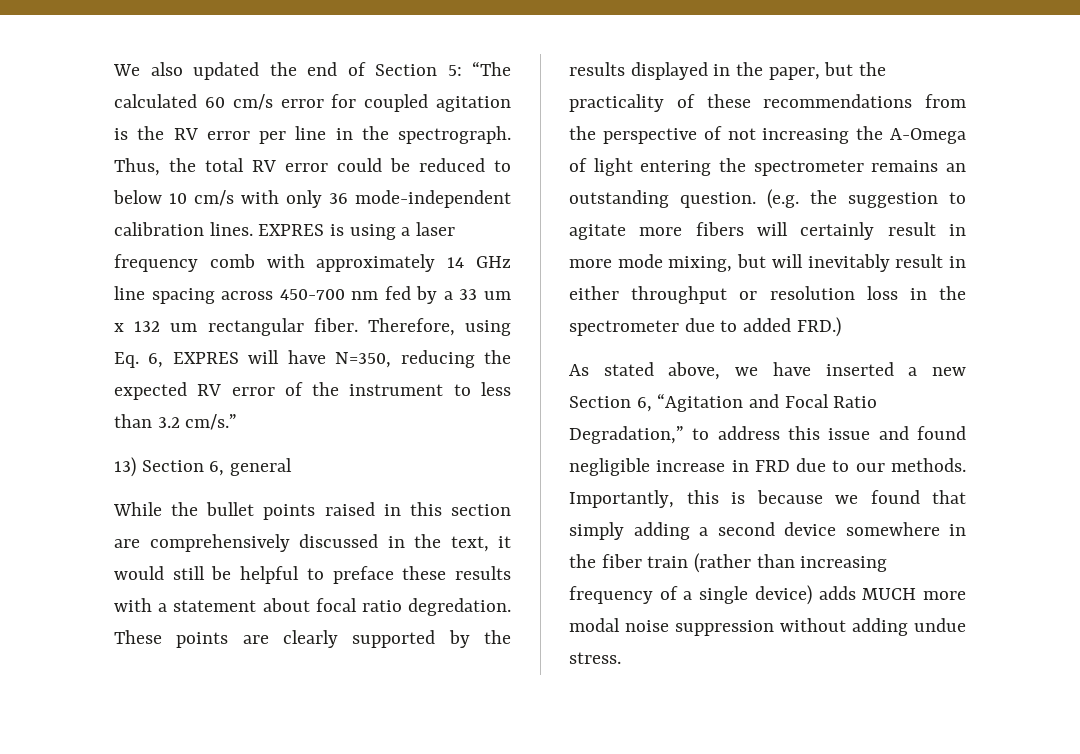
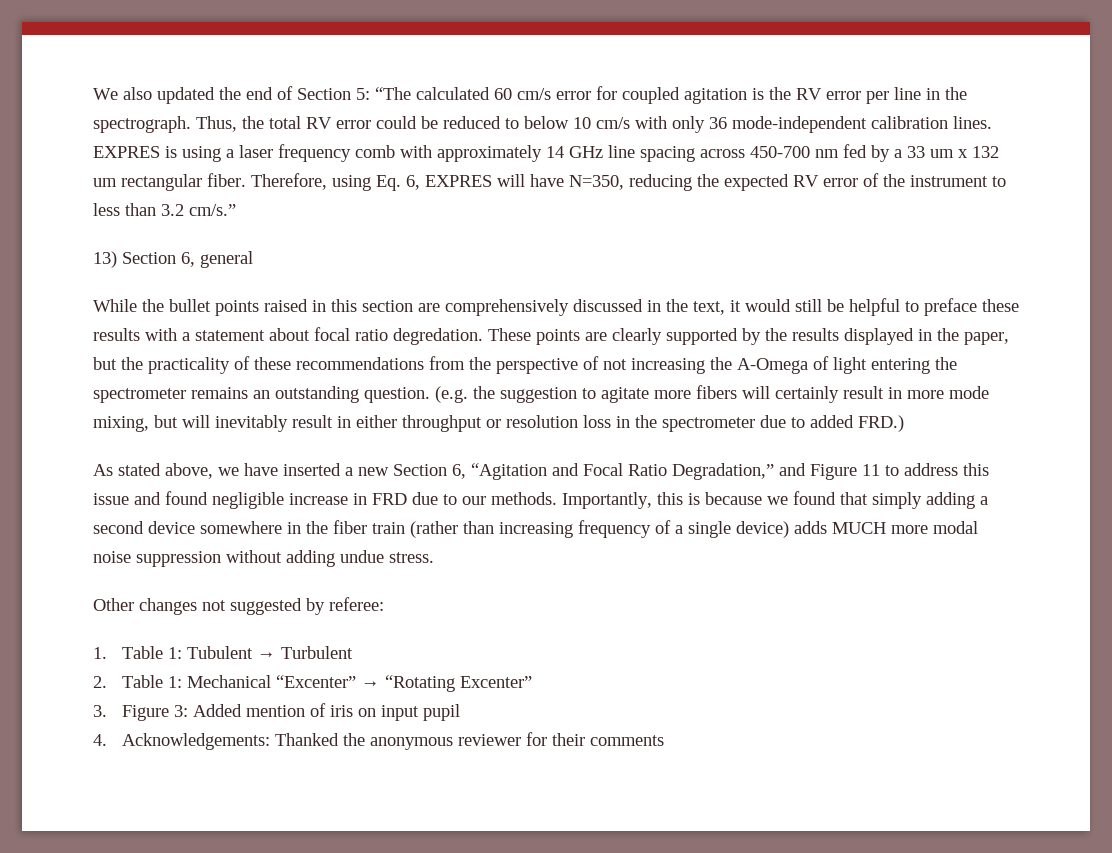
(684, 435) none -> [779,463,880,480] and Figure 11
(621, 658) none -> [93,597,384,615] [93,646,354,659] [93,675,533,692] [93,703,461,721] [93,732,665,750] // Other changes not suggested by referee: // 1. Table 1: Tubulent → Turbulent // 2. Table 1: Mechanical “Excenter” → “Rotating Excenter” // 3. Figure 3: Added mention of iris on input pupil // 4. Acknowledgements: Thanked the anonymous reviewer for their comments

